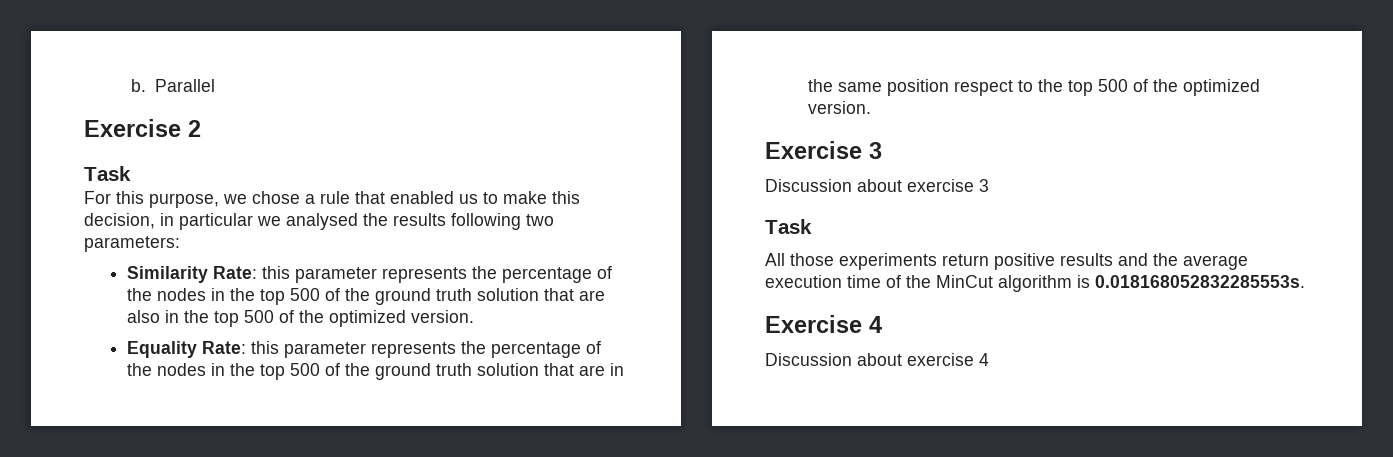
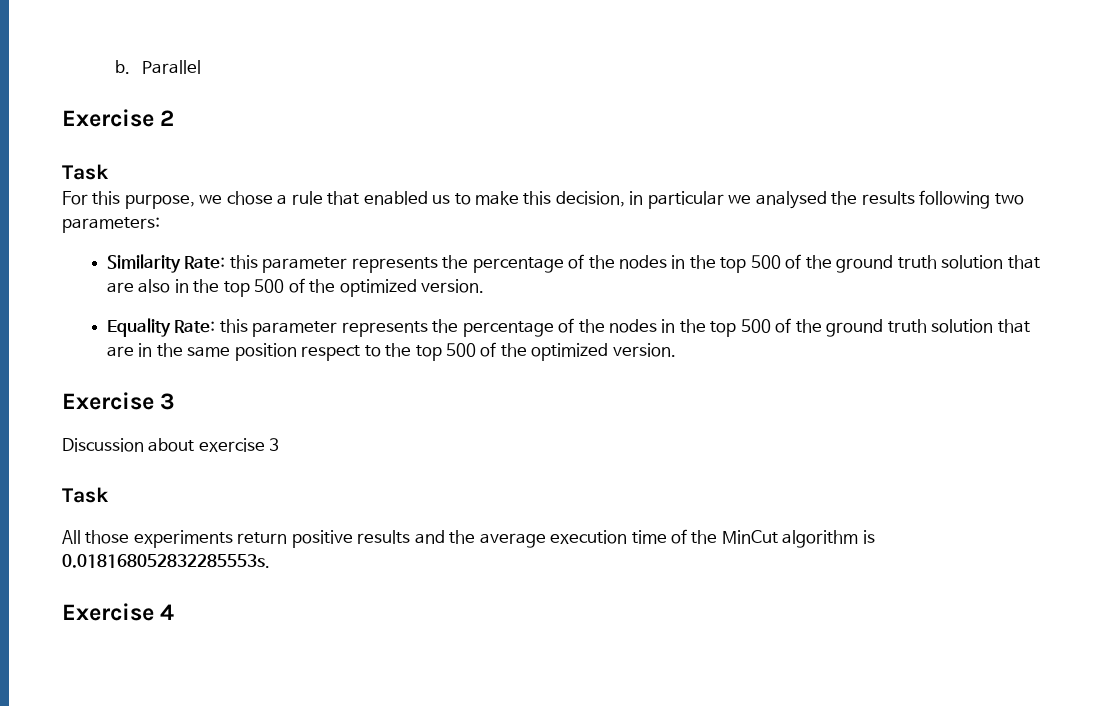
[765,353,989,366] // Discussion about exercise 4 -> (175, 612) none

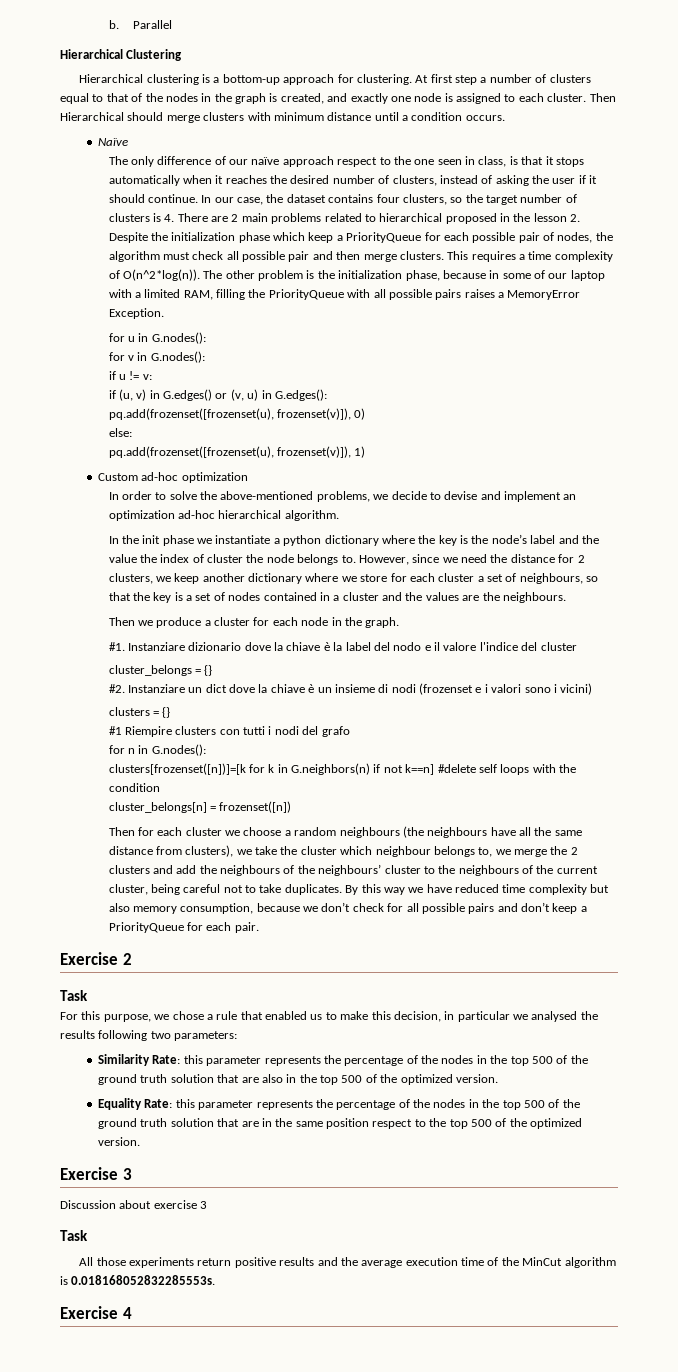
(202, 67) none -> [60,49,183,61] [79,74,591,85] [60,93,616,104] [60,112,505,123] [98,138,129,146] [108,156,584,167] [108,175,598,186] [108,194,577,205] [108,213,581,224] [108,232,613,243] [108,251,613,262] [108,269,605,281] [108,289,581,300] [108,308,164,319] [108,332,206,344] [108,351,205,363] [108,371,152,380] [108,389,327,401] [108,408,366,420] [108,428,132,437] [108,446,366,458] [98,472,248,483] [108,491,577,502] [108,510,339,521] [108,534,599,546] [108,554,585,565] [108,573,599,584] [108,592,566,603] [108,617,400,628] [108,642,577,651] [108,665,213,676] [108,683,593,695] [108,707,171,718] [108,726,350,737] [108,744,206,756] [108,763,577,775] [108,783,160,792] [108,801,292,813] [108,826,582,838] [108,845,578,857] [108,864,598,876] [108,884,610,895] [108,902,587,914] [108,922,259,933] // Hierarchical Clustering // Hierarchical clustering is a bottom-up approach for clustering. At first step a number of clusters equal to that of the nodes in the graph is created, and exactly one node is assigned to each cluster. Then Hierarchical should merge clusters with minimum distance until a condition occurs. // Naïve // The only difference of our naïve approach respect to the one seen in class, is that it stops automatically when it reaches the desired number of clusters, instead of asking the user if it should continue. In our case, the dataset contains four clusters, so the target number of clusters is 4. There are 2 main problems related to hierarchical proposed in the lesson 2. Despite the initialization phase which keep a PriorityQueue for each possible pair of nodes, the algorithm must check all possible pair and then merge clusters. This requires a time complexity of O(n^2*log(n)). The other problem is the initialization phase, because in some of our laptop with a limited RAM, filling the PriorityQueue with all possible pairs raises a MemoryError Exception. // for u in G.nodes(): // for v in G.nodes(): // if u != v: // if (u, v) in G.edges() or (v, u) in G.edges(): // pq.add(frozenset([frozenset(u), frozenset(v)]), 0) // else: // pq.add(frozenset([frozenset(u), frozenset(v)]), 1) // Custom ad-hoc optimization // In order to solve the above-mentioned problems, we decide to devise and implement an optimization ad-hoc hierarchical algorithm. // In the init phase we instantiate a python dictionary where the key is the node’s label and the value the index of cluster the node belongs to. However, since we need the distance for 2 clusters, we keep another dictionary where we store for each cluster a set of neighbours, so that the key is a set of nodes contained in a cluster and the values are the neighbours. // Then we produce a cluster for each node in the graph. // #1. Instanziare dizionario dove la chiave è la label del nodo e il valore l'indice del cluster // cluster_belongs = {} // #2. Instanziare un dict dove la chiave è un insieme di nodi (frozenset e i valori sono i vicini) // clusters = {} // #1 Riempire clusters con tutti i nodi del grafo // for n in G.nodes(): // clusters[frozenset([n])]=[k for k in G.neighbors(n) if not k==n] #delete self loops with the condition // cluster_belongs[n] = frozenset([n]) // Then for each cluster we choose a random neighbours (the neighbours have all the same distance from clusters), we take the cluster which neighbour belongs to, we merge the 2 clusters and add the neighbours of the neighbours’ cluster to the neighbours of the current cluster, being careful not to take duplicates. By this way we have reduced time complexity but also memory consumption, because we don’t check for all possible pairs and don’t keep a PriorityQueue for each pair.

